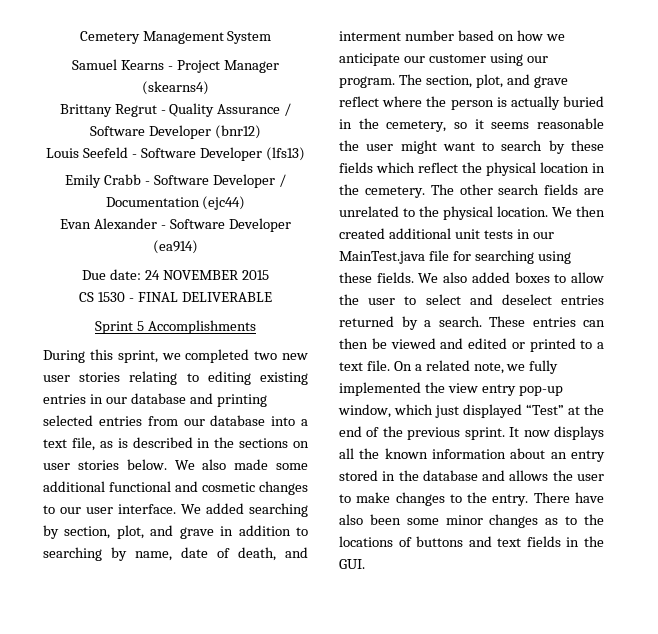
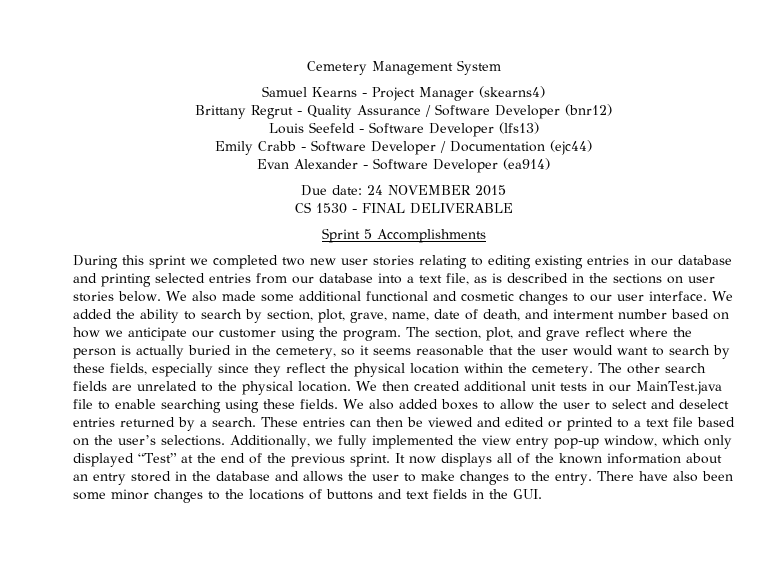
[117,350,158,363] sprint, -> [149,255,186,269] sprint
[249,503,308,517] [43,525,308,539] [43,547,127,561] searching by section, plot, and grave in addition to searching by -> [116,309,387,323] the ability to search by section, plot, grave,
[526,56,548,63] our -> [319,327,338,337] the
[339,140,437,154] the user might -> [488,345,613,356] that the user would
[339,162,415,173] fields which -> [110,363,281,377] fields, especially since they
[592,163,605,173] in -> [464,363,503,373] within
[452,251,471,261] for -> [98,399,156,410] to enable
[366,360,504,374] file. On a related note, -> [673,417,735,427] [73,435,310,449] file based on the user’s selections. Additionally,
[435,405,459,418] just -> [703,435,732,449] only
(354, 453) none -> [516,453,530,464] of
[545,518,559,525] as -> (203, 496) none

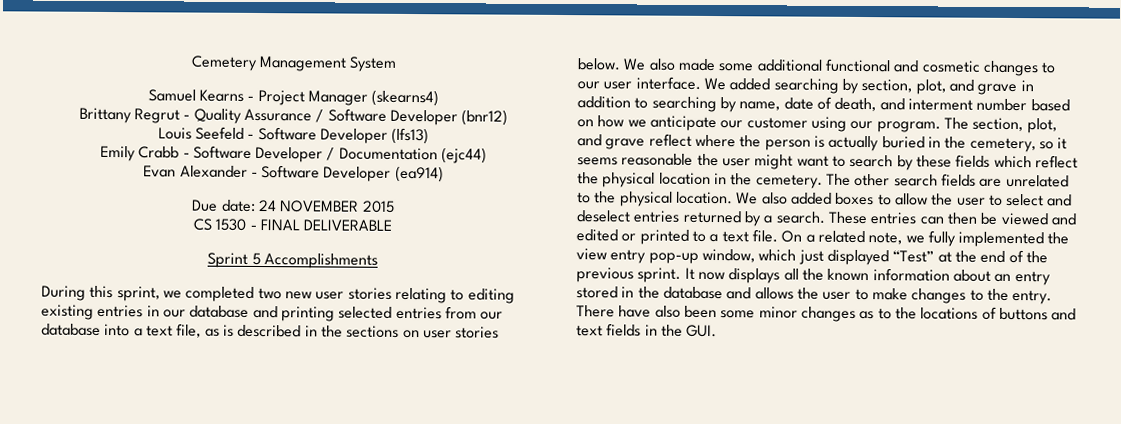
[149,255,186,269] sprint -> [116,286,160,302] sprint,
[116,309,387,323] the ability to search by section, plot, grave, -> [773,78,1034,96] [577,96,737,113] searching by section, plot, and grave in addition to searching by
[319,327,338,337] the -> [850,120,874,130] our
[488,345,613,356] that the user would -> [696,153,794,170] the user might
[110,363,281,377] fields, especially since they -> [955,154,1032,169] fields which
[464,363,503,373] within -> [713,173,727,185] in
[382,381,722,395] [73,399,364,413] then created additional unit tests in our MainTest.java file to enable searching using these fields. We -> (759, 198) none
[673,417,735,427] [73,435,310,449] file based on the user’s selections. Additionally, -> [751,229,903,245] file. On a related note,
[703,435,732,449] only -> [798,249,824,265] just
[516,453,530,464] of -> (799, 274) none
(203, 496) none -> [859,310,875,320] as

